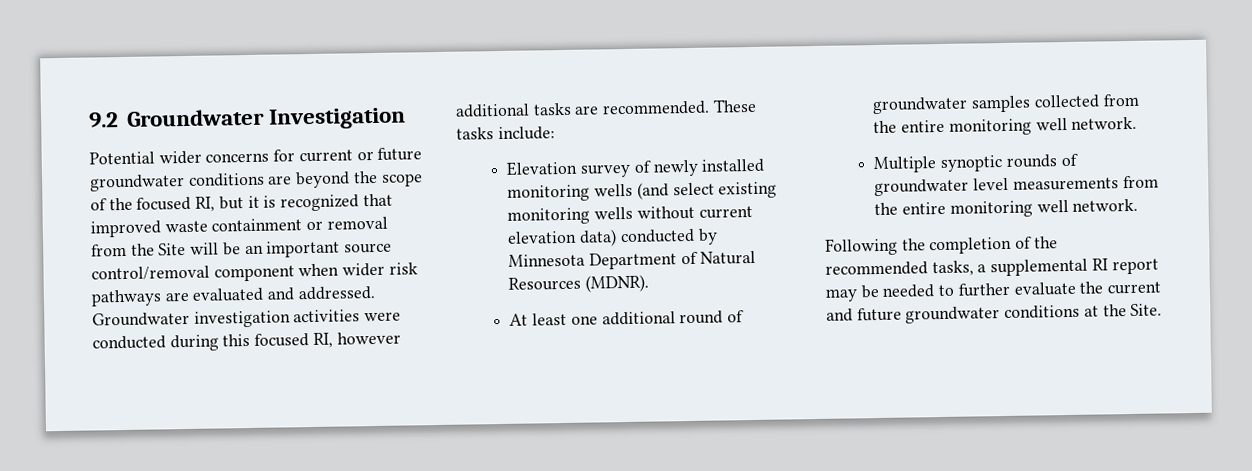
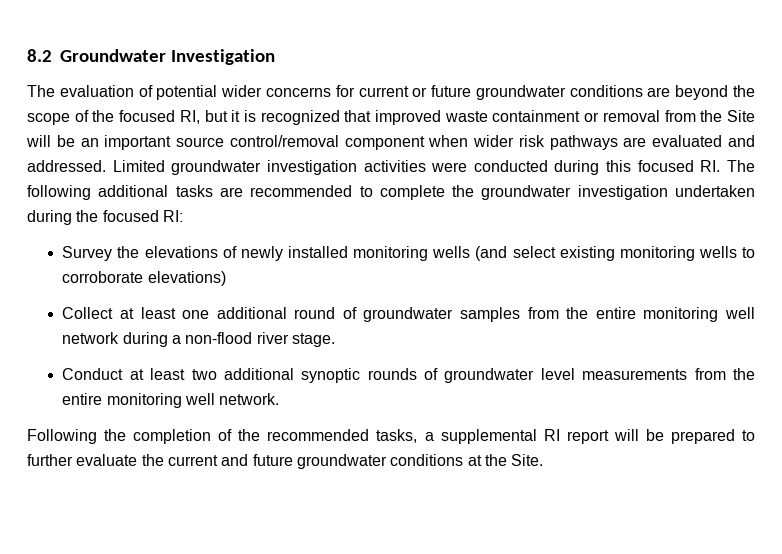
[88,112,119,128] 9.2 -> [27,49,52,62] 8.2
[89,151,155,165] Potential -> [27,85,218,100] The evaluation of potential
[92,311,190,327] Groundwater -> [112,160,262,175] Limited groundwater
[312,331,401,348] [455,98,757,118] [456,126,555,141] [506,160,632,178] RI, however additional tasks are recommended. These tasks include: // Elevation survey -> [700,160,755,172] [27,185,755,200] [27,210,183,225] [62,246,218,261] RI. The following additional tasks are recommended to complete the groundwater investigation undertaken during the focused RI: // Survey the elevations
[636,205,753,220] [507,228,718,247] [508,250,756,270] [508,274,650,293] [509,313,529,326] without current elevation data) conducted by Minnesota Department of Natural Resources (MDNR). // At -> [741,247,755,258] [62,271,226,286] [62,307,134,319] to corroborate elevations) // Collect at
[1033,93,1140,109] [873,116,1138,136] [873,156,938,174] collected from the entire monitoring well network. // Multiple -> [527,307,755,322] [62,332,335,347] [62,368,294,380] from the entire monitoring well network during a non-flood river stage. // Conduct at least two additional
[825,284,936,302] may be needed -> [613,429,735,444] will be prepared

